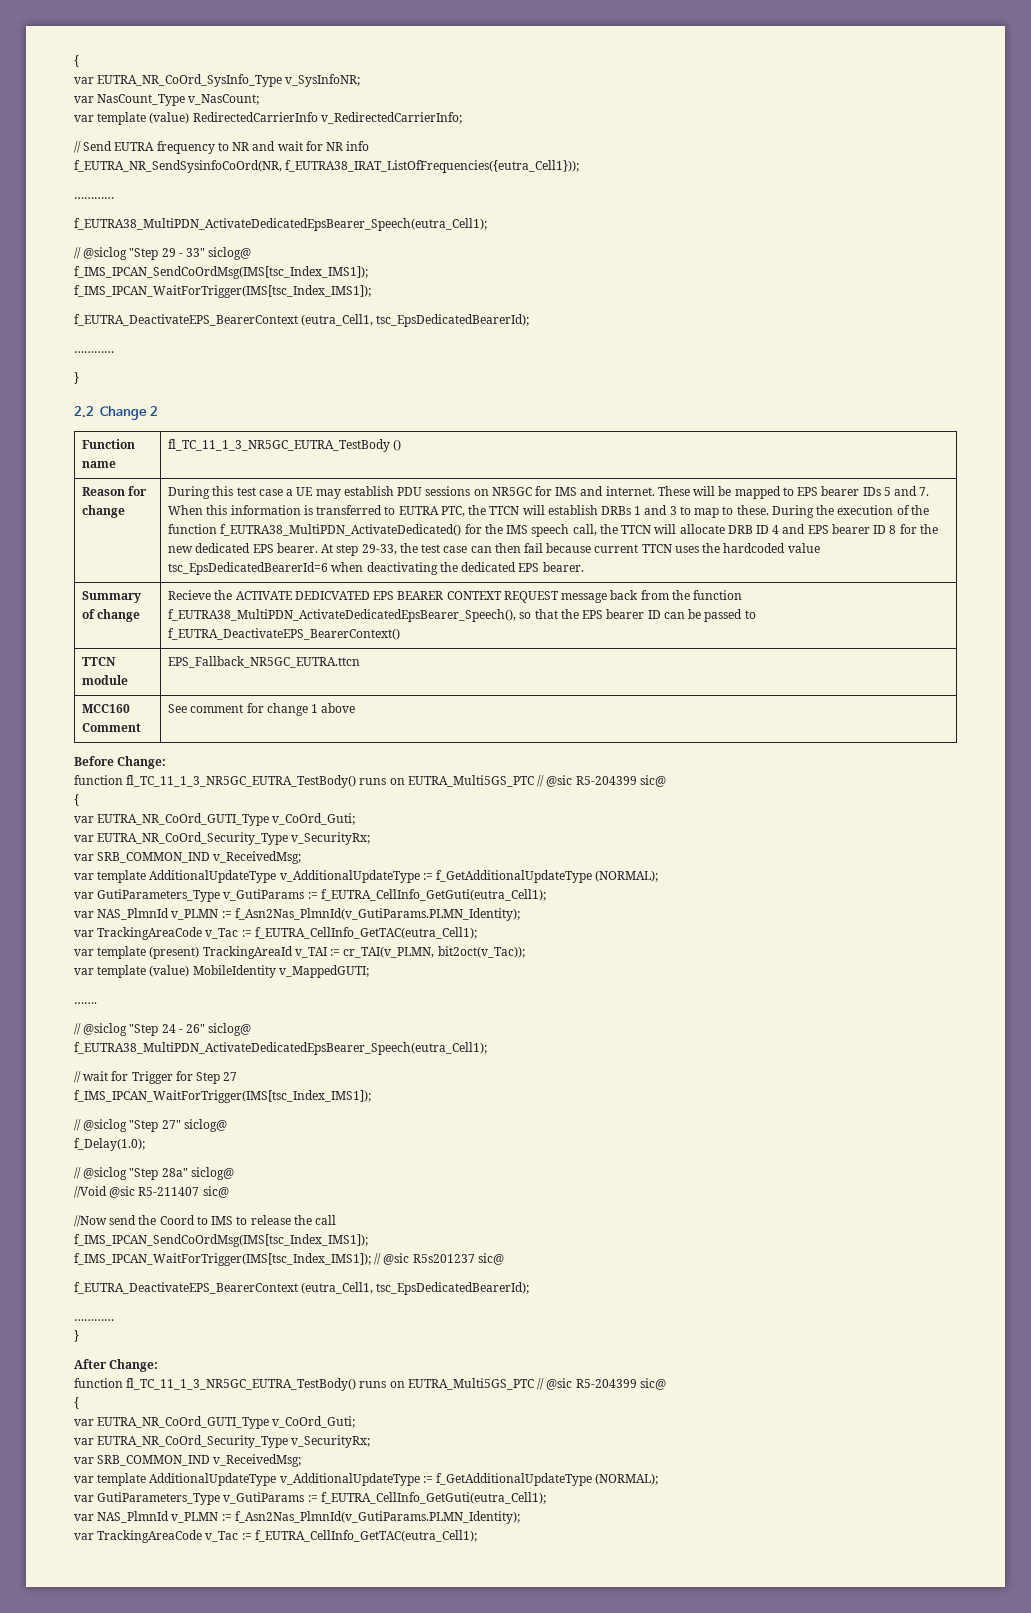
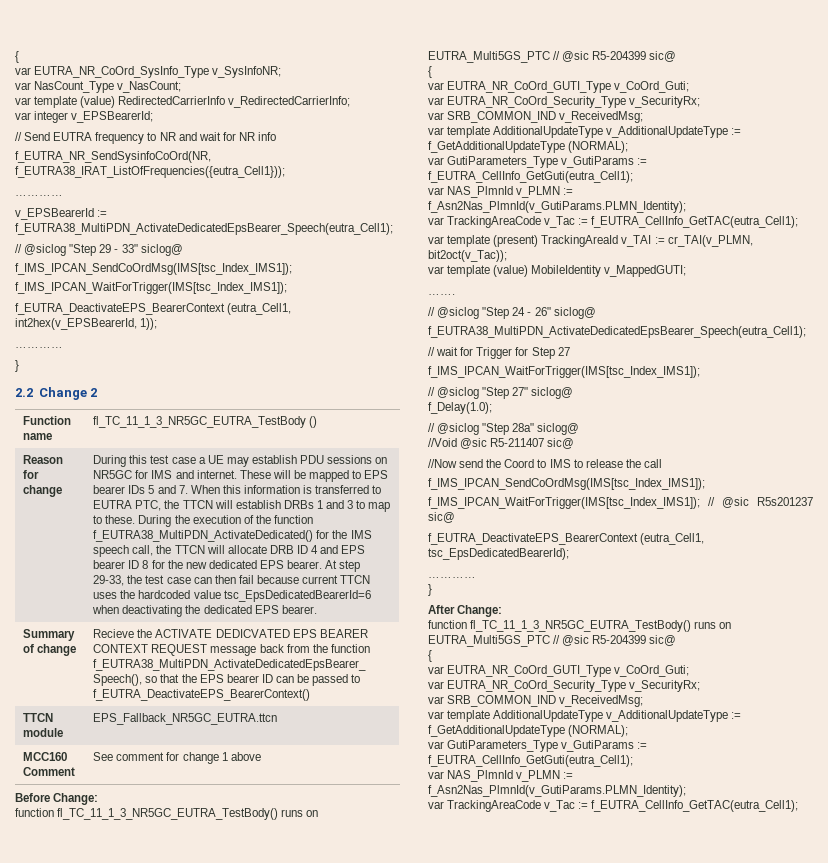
(462, 118) none -> [15,111,154,123] // var integer v_EPSBearerId;
(114, 198) none -> [15,208,108,220] v_EPSBearerId :=
[376,314,530,327] tsc_EpsDedicatedBearerId); -> [15,318,158,330] int2hex(v_EPSBearerId, 1));

